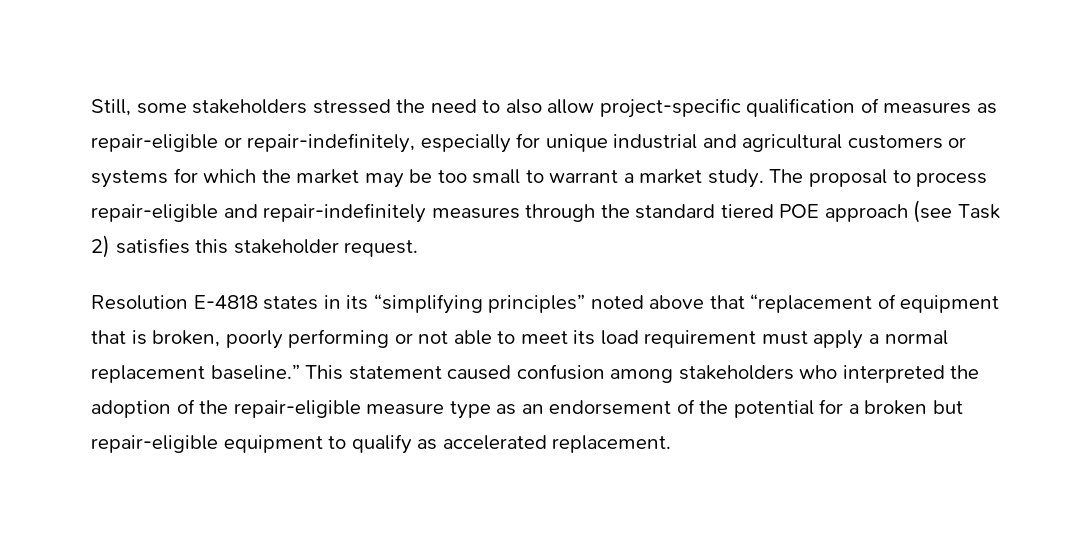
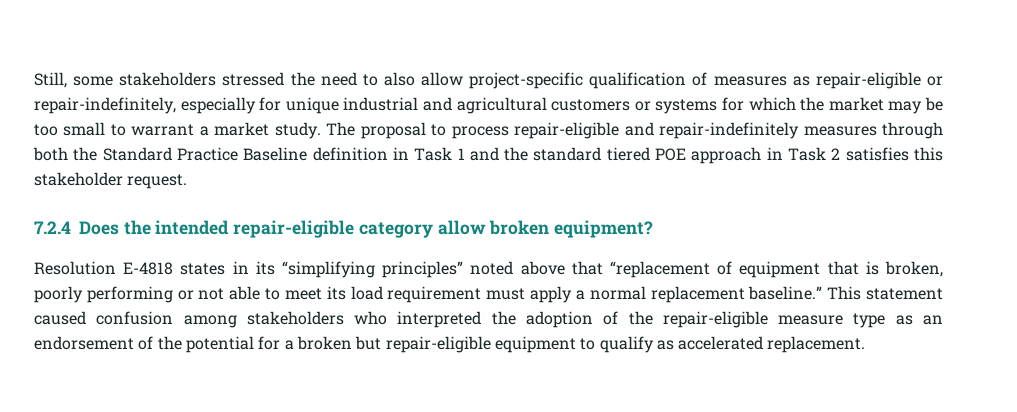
(596, 213) none -> [33,147,499,161] both the Standard Practice Baseline definition in Task 1 and
[913,200,1000,223] [91,235,110,258] (see Task 2) -> [766,147,841,161] in Task 2
(419, 248) none -> [34,220,654,238] // 7.2.4 Does the intended repair-eligible category allow broken equipment?

